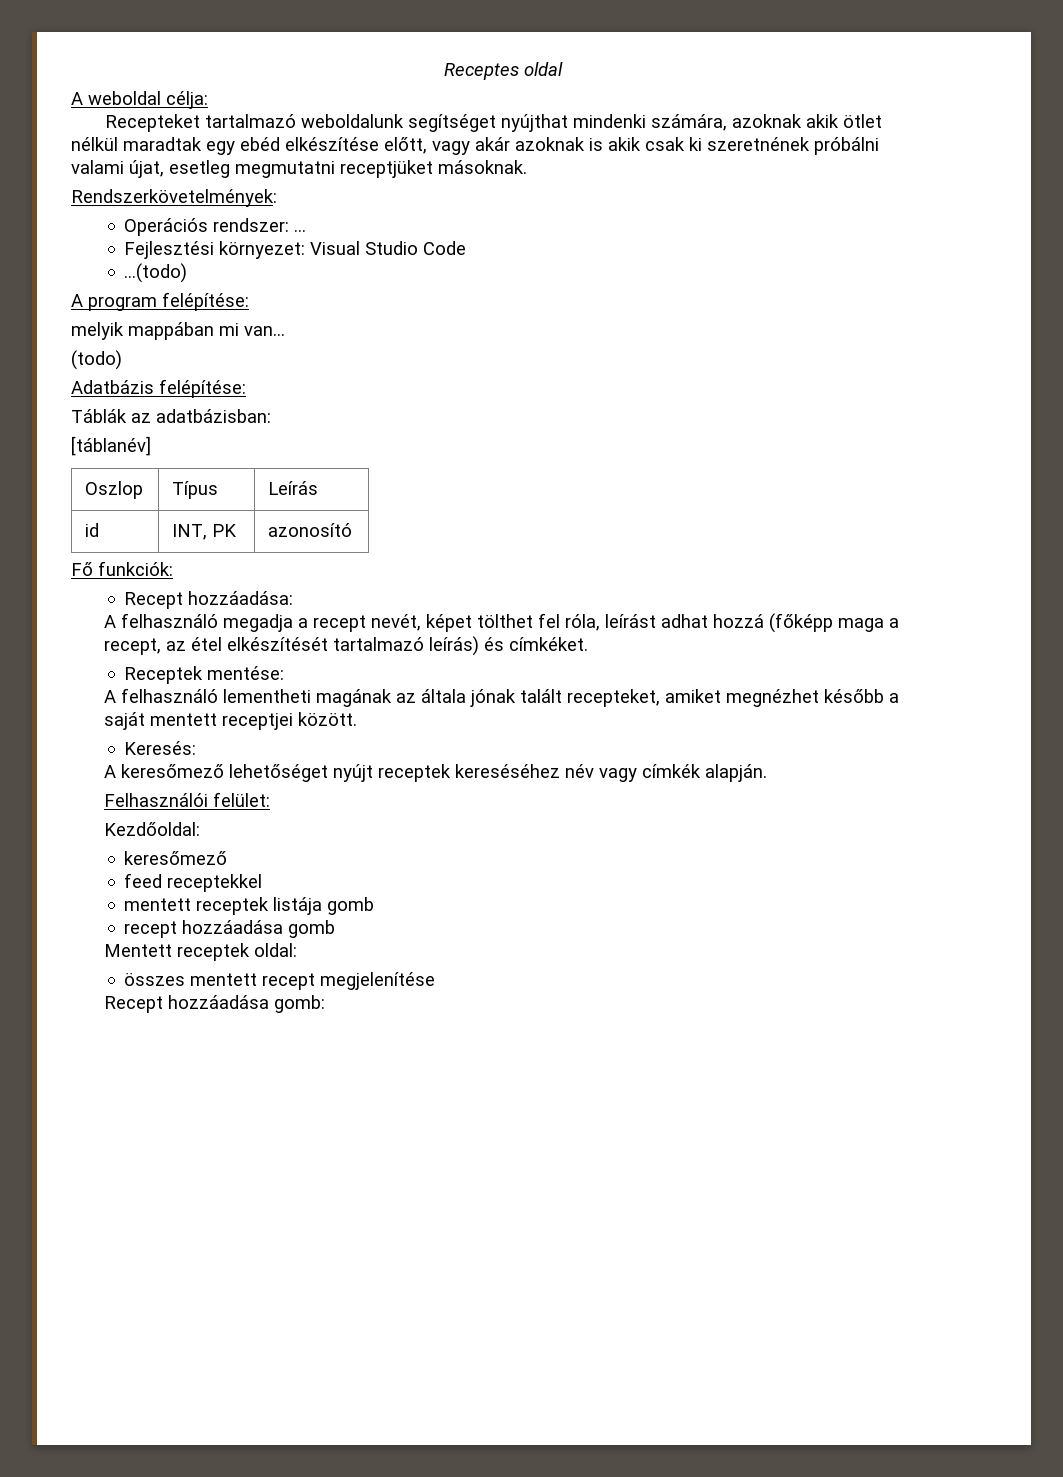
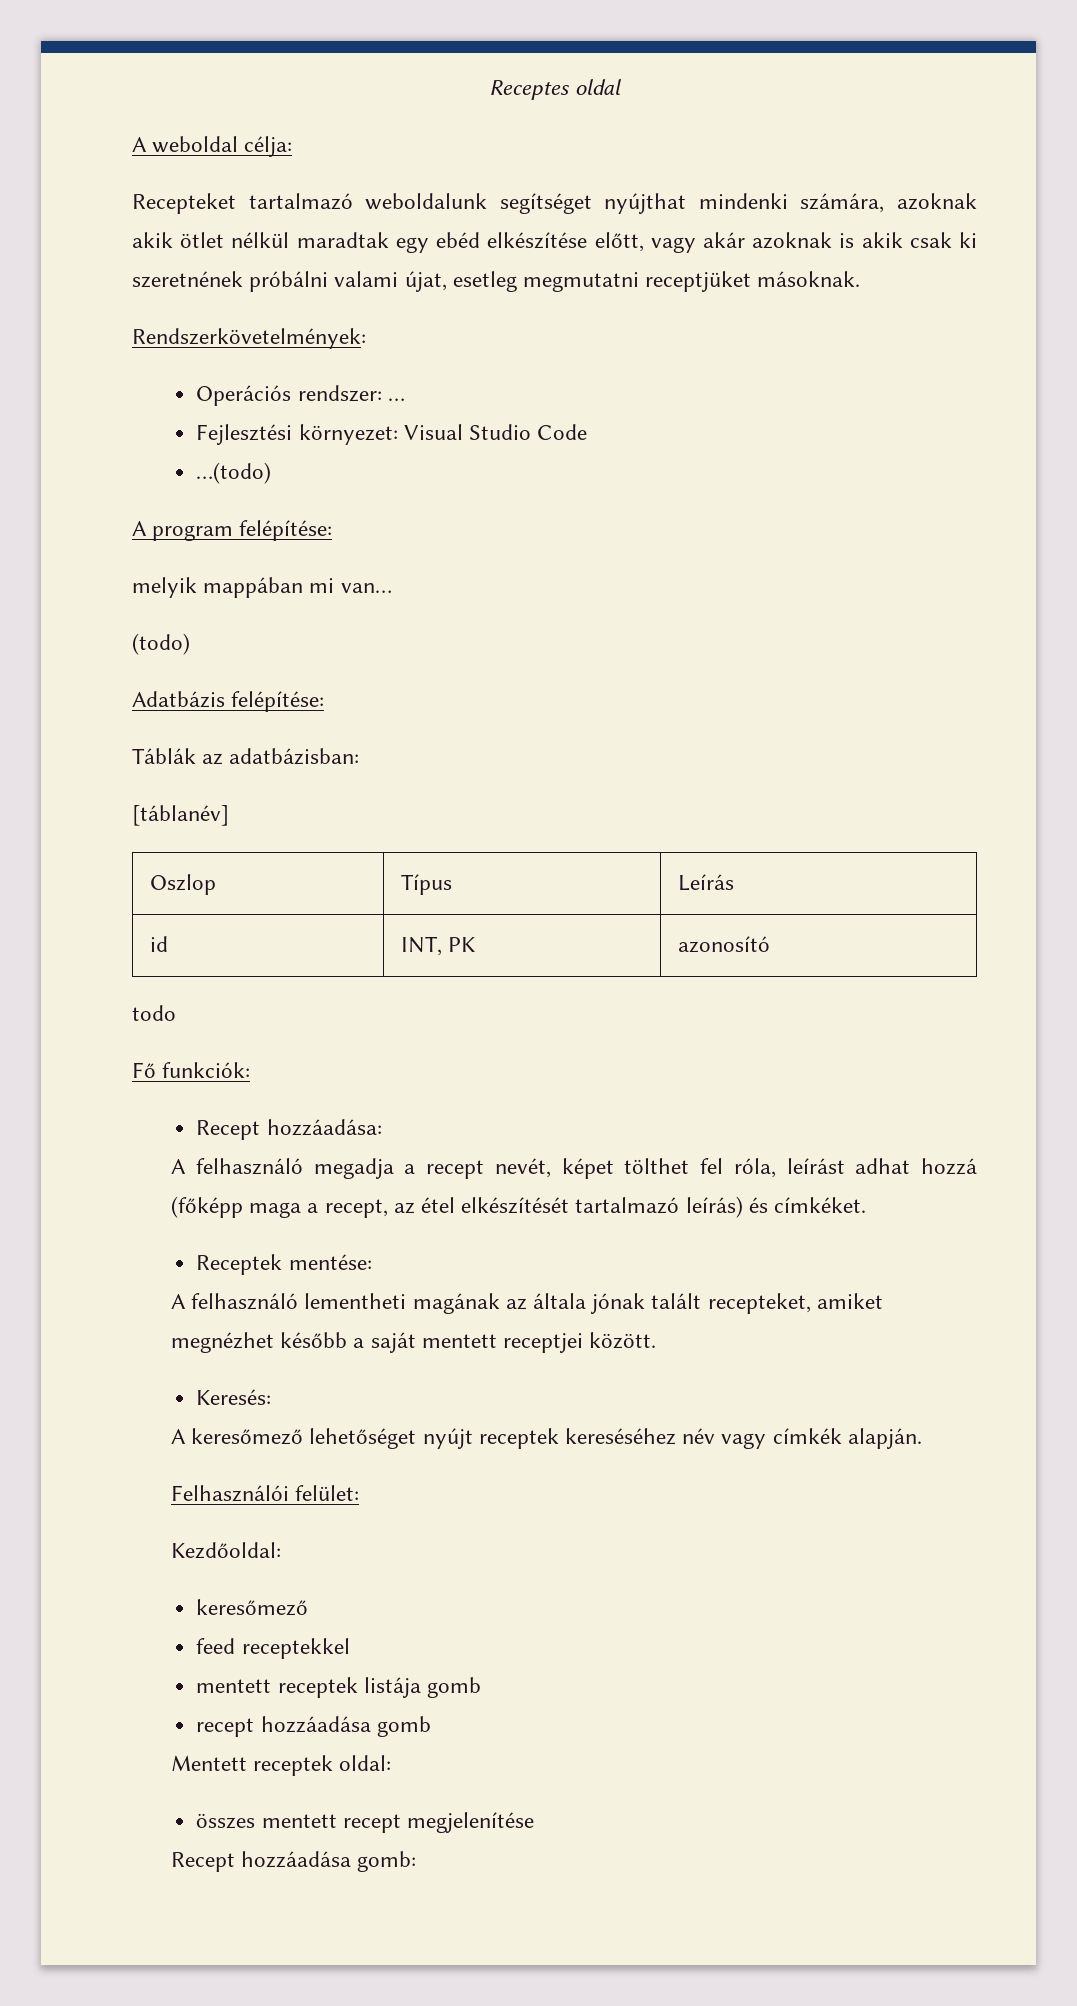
(353, 530) none -> [132,1005,176,1021] // todo

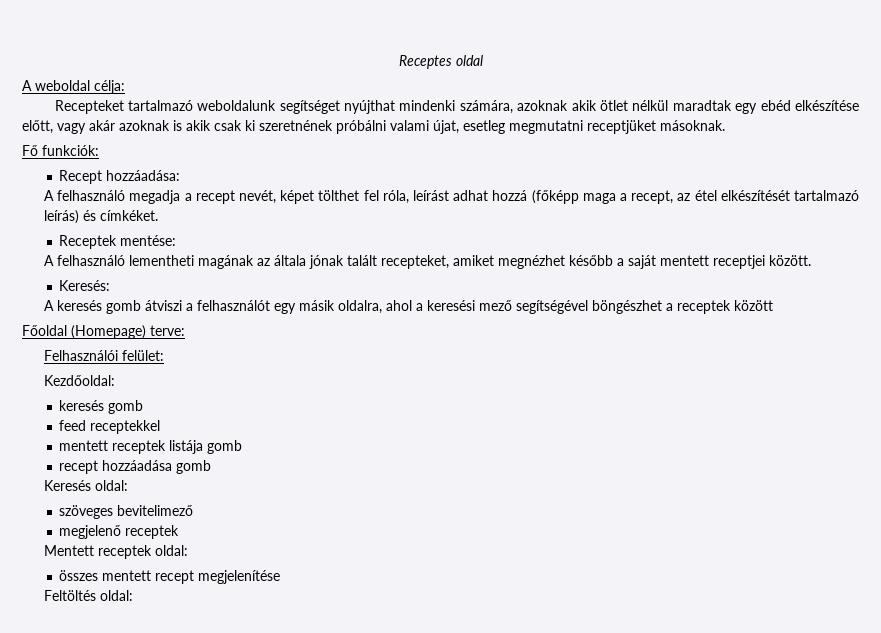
[132,328,366,349] [196,385,405,406] [196,424,588,445] [196,462,272,484] [132,520,333,541] [132,577,392,598] [132,633,190,655] [132,691,325,712] [132,748,360,765] [132,805,229,826] [149,874,216,895] [400,874,452,895] [677,874,734,891] [149,936,168,952] [400,936,475,956] [677,936,770,953] [132,1005,176,1021] // Rendszerkövetelmények: // Operációs rendszer: … // Fejlesztési környezet: Visual Studio Code // …(todo) // A program felépítése: // melyik mappában mi van… // (todo) // Adatbázis felépítése: // Táblák az adatbázisban: // [táblanév] // Oszlop | Típus | Leírás // id | INT, PK | azonosító // todo -> (725, 125) none
[191,1428,922,1449] keresőmező lehetőséget nyújt receptek kereséséhez név vagy címkék alapján. -> [56,300,773,314] [22,325,185,339] keresés gomb átviszi a felhasználót egy másik oldalra, ahol a keresési mező segítségével böngészhet a receptek között // Főoldal (Homepage) terve:
[196,1599,309,1616] keresőmező -> [59,400,144,414] keresés gomb
(431, 1726) none -> [43,480,128,491] [59,505,194,519] [59,525,180,539] // Keresés oldal: // szöveges bevitelimező // megjelenő receptek
[171,1851,417,1872] Recept hozzáadása gomb: -> [43,590,133,601] Feltöltés oldal:

